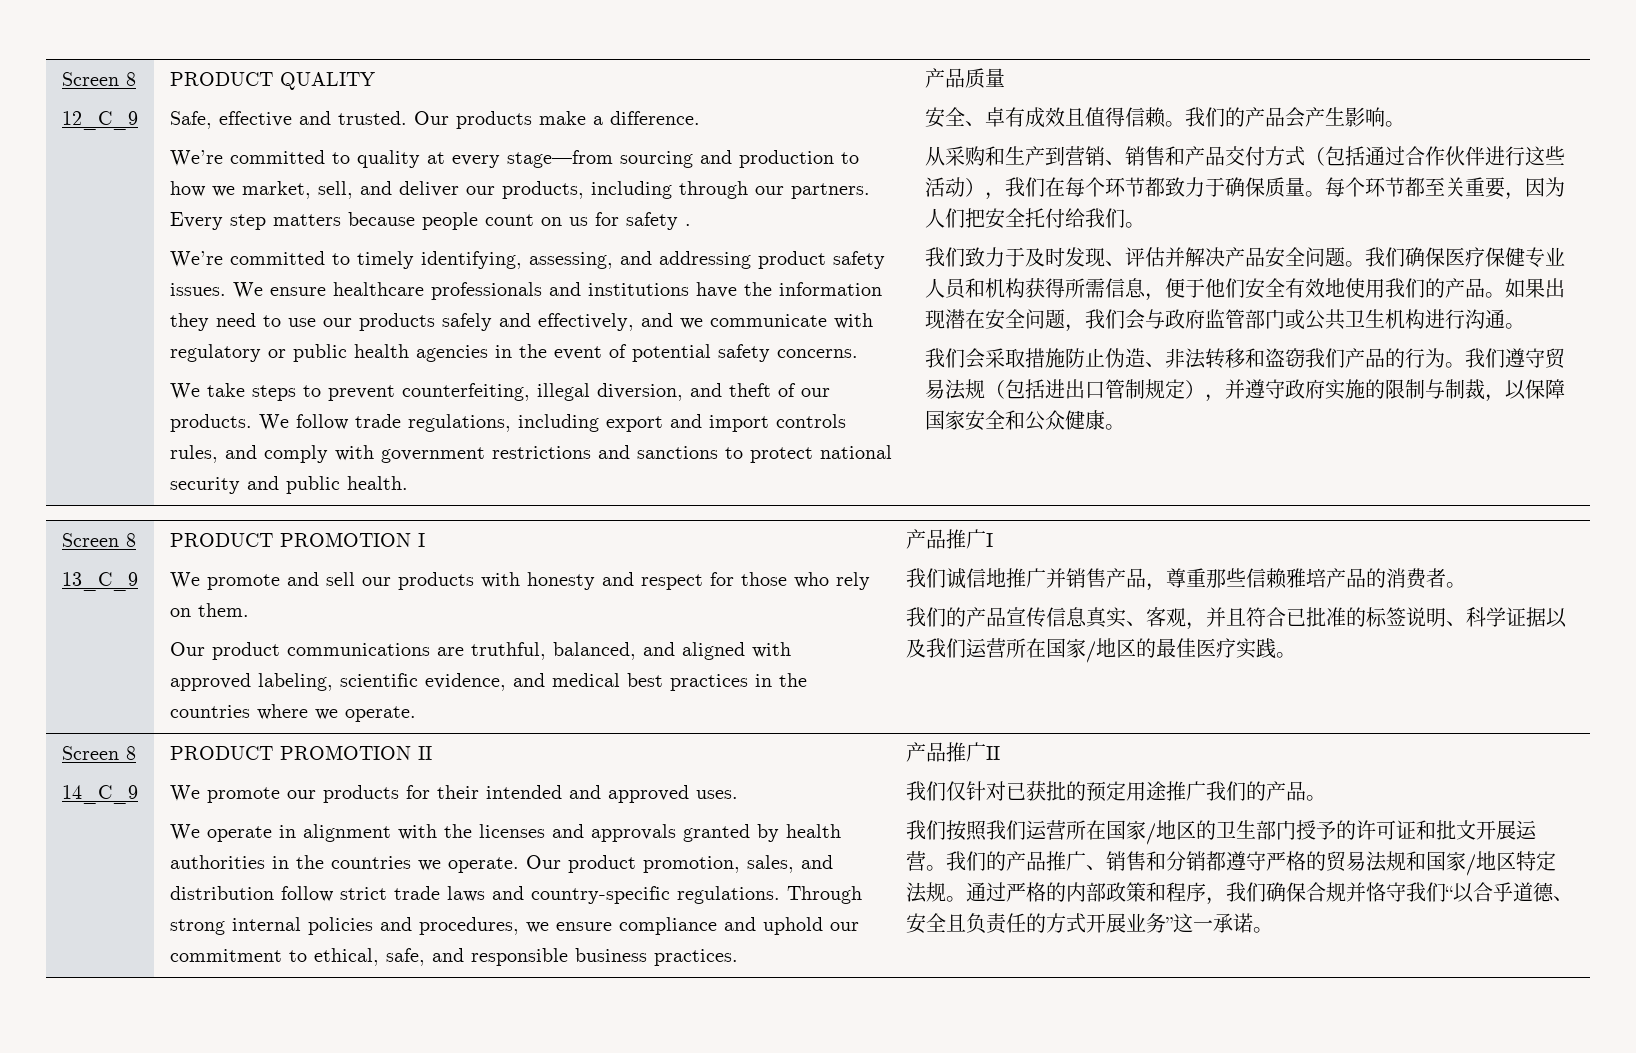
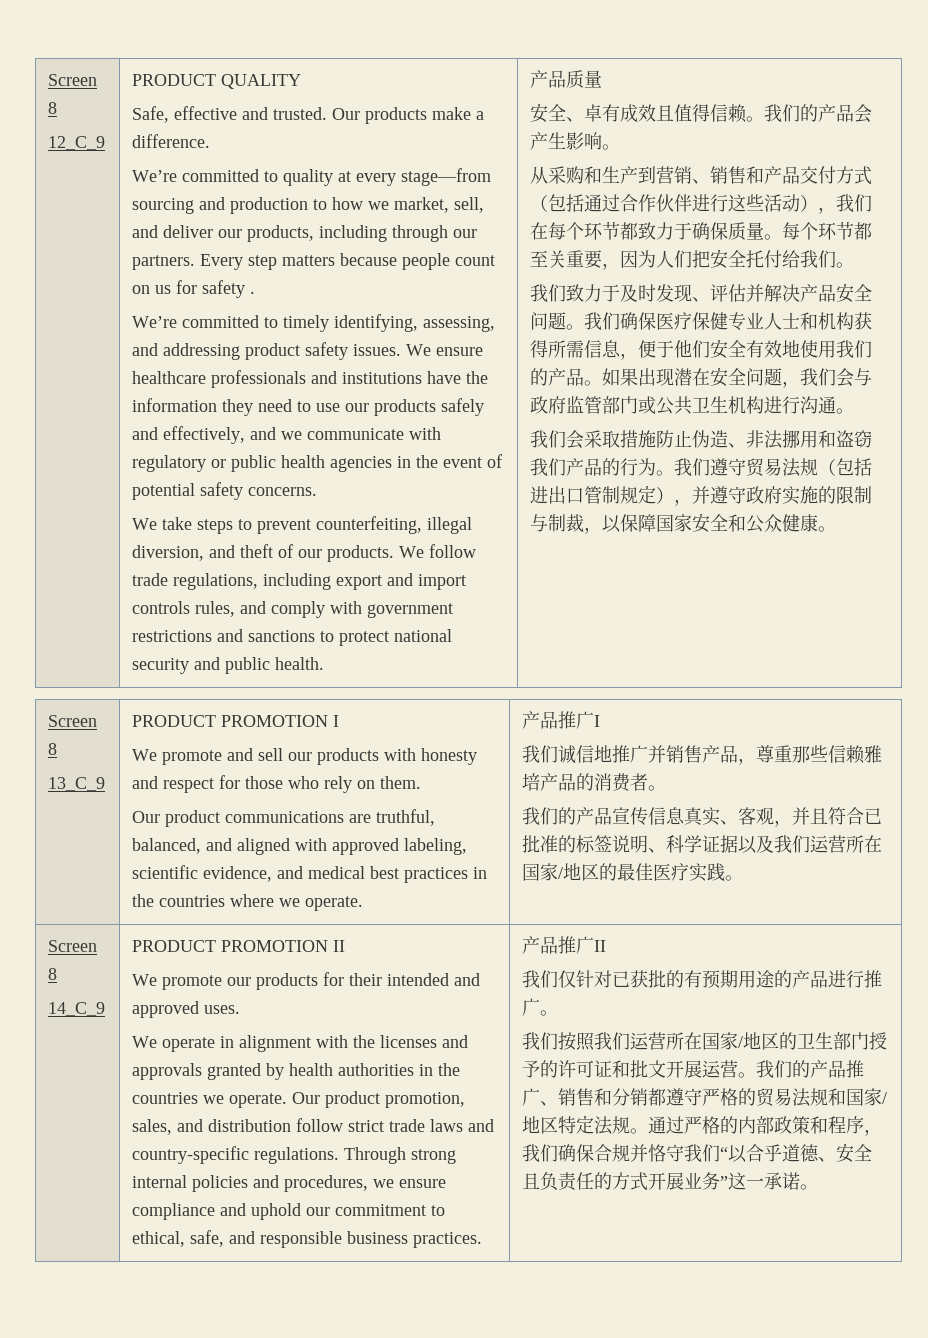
[944,278,967,299] 员 -> [782,312,801,329] 士
[1204,348,1245,369] 转移 -> [782,430,819,448] 挪用
[1085,781,1306,802] 预定用途推广我们的产品 -> [684,970,883,989] [522,998,541,1016] 有预期用途的产品进行推广

